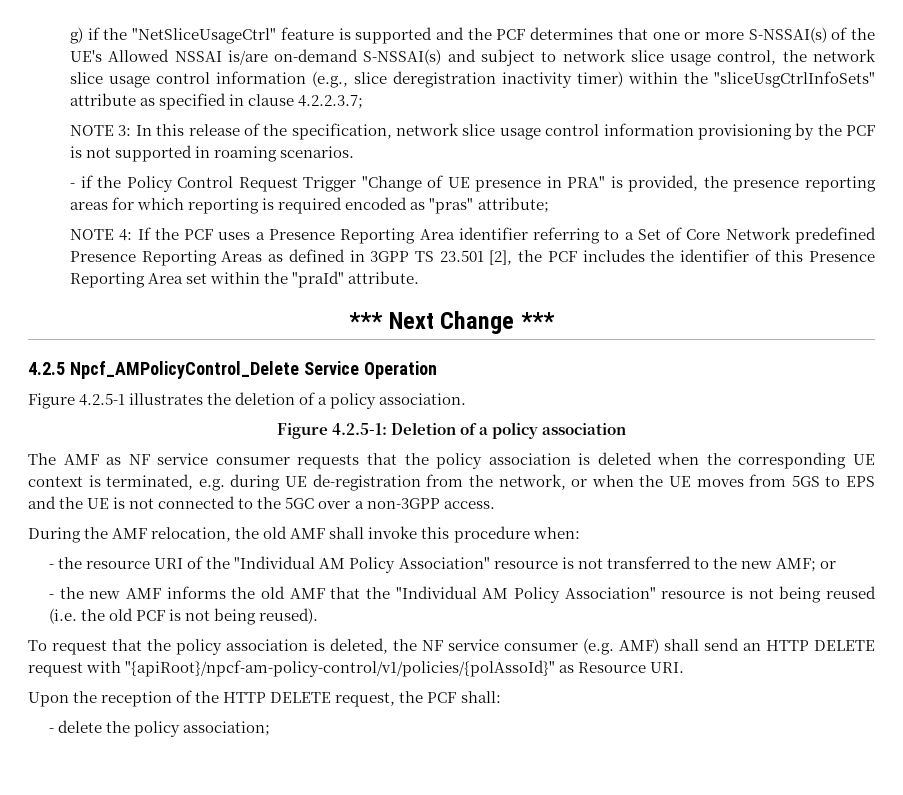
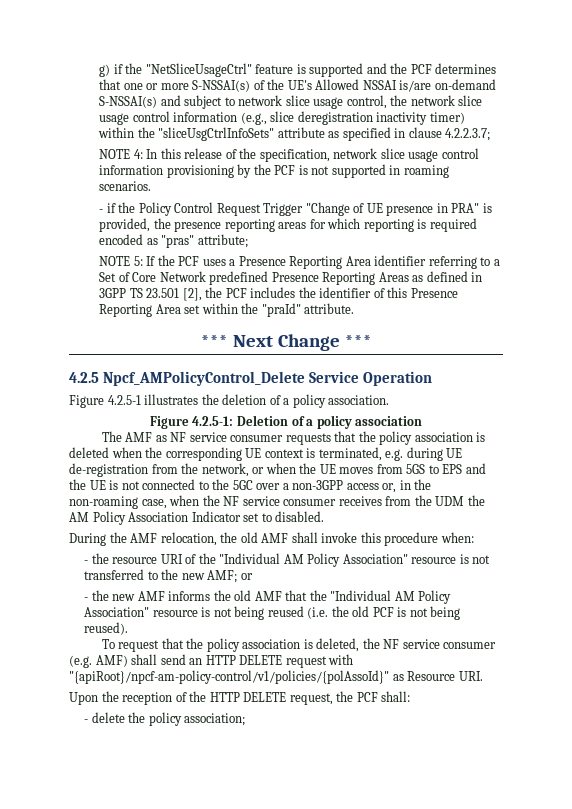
[118,125,132,136] 3: -> [133,149,143,159] 4:
[119,229,133,241] 4: -> [133,256,143,266] 5:
[443,501,495,509] access. -> [346,479,432,493] [69,495,485,509] [69,511,325,525] access or, in the non-roaming case, when the NF service consumer receives from the UDM the AM Policy Association Indicator set to disabled.

